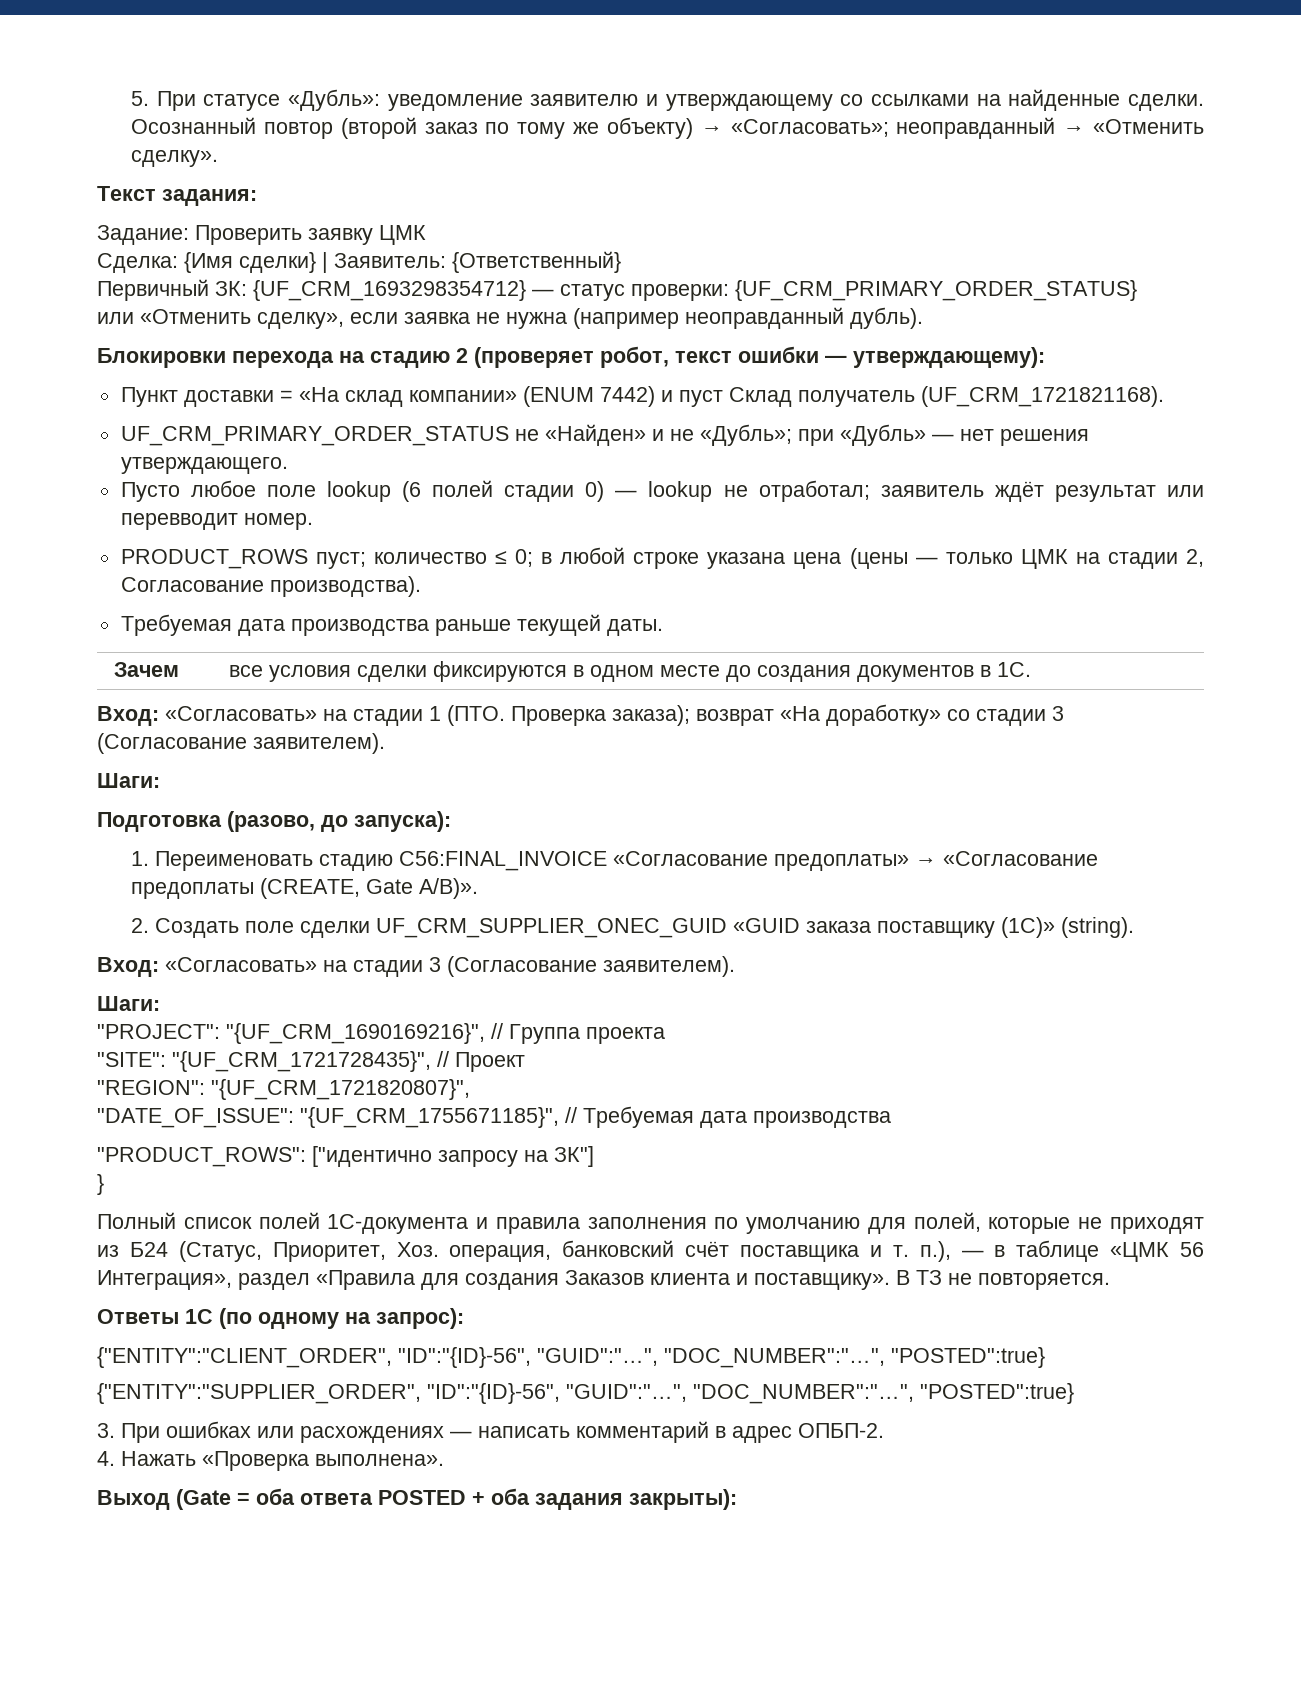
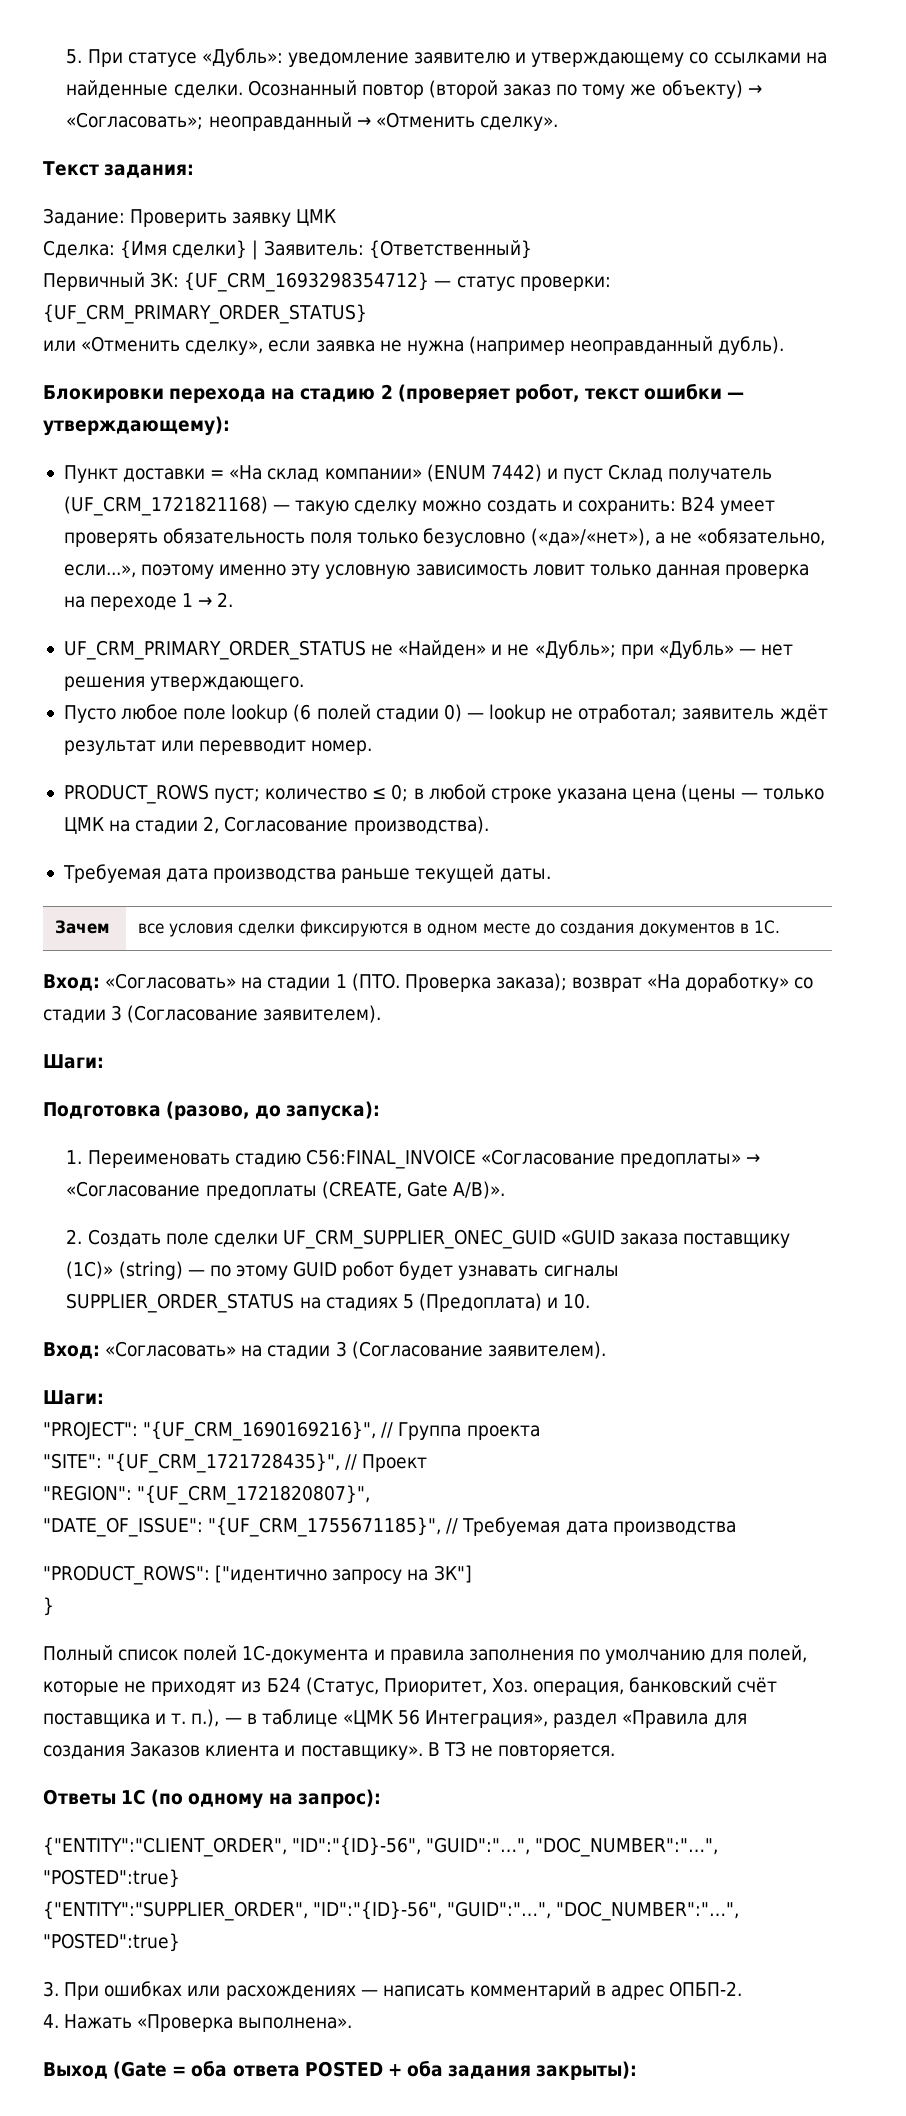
[920,386,1164,407] (UF_CRM_1721821168). -> [63,496,776,516] [63,528,825,547] [63,564,810,579] [63,592,234,611] (UF_CRM_1721821168) — такую сделку можно создать и сохранить: B24 умеет проверять обязательность поля только безусловно («да»/«нет»), а не «обязательно, если...», поэтому именно эту условную зависимость ловит только данная проверка на переходе 1 → 2.
[1061,917,1135,938] (string). -> [118,1261,619,1280] [66,1293,591,1313] (string) — по этому GUID робот будет узнавать сигналы SUPPLIER_ORDER_STATUS на стадиях 5 (Предоплата) и 10.

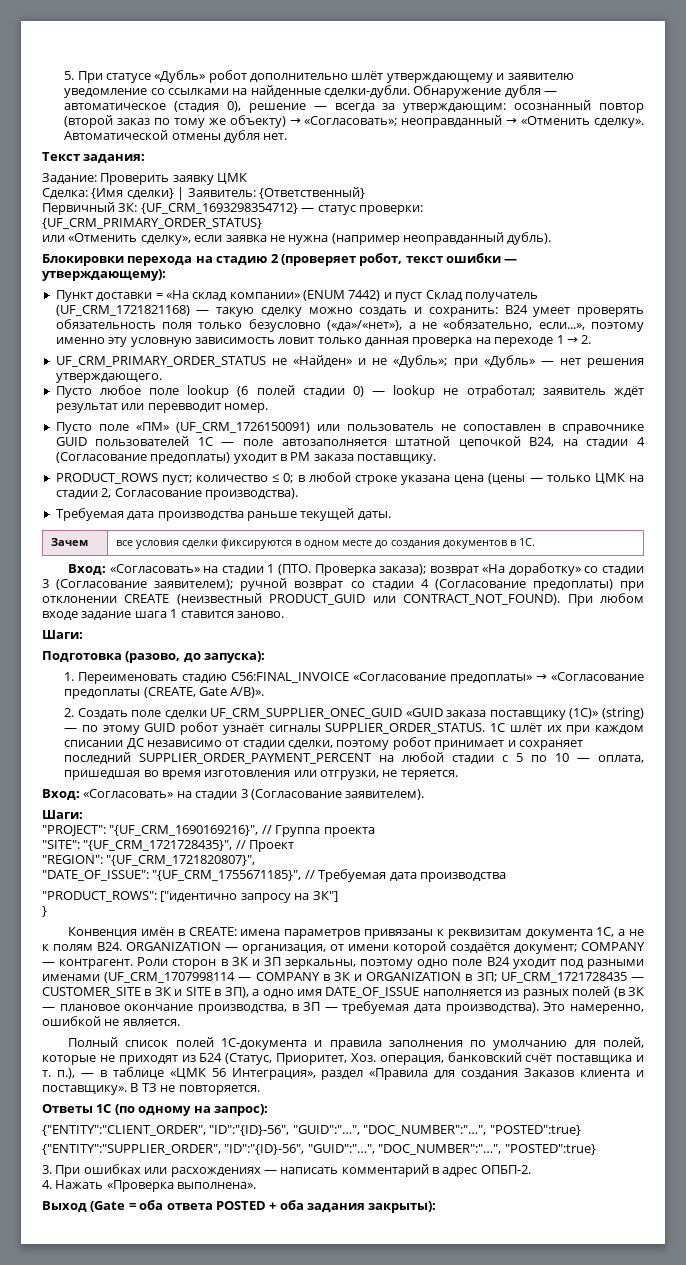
[201,48,827,67] [66,80,357,98] «Дубль»: уведомление заявителю и утверждающему со ссылками на найденные сделки. Осознанный -> [154,70,574,83] [64,85,558,98] [64,100,592,113] «Дубль» робот дополнительно шлёт утверждающему и заявителю уведомление со ссылками на найденные сделки-дубли. Обнаружение дубля — автоматическое (стадия 0), решение — всегда за утверждающим: осознанный
(558, 123) none -> [64,130,288,143] Автоматической отмены дубля нет.
(373, 747) none -> [55,422,644,434] [55,436,646,448] [55,452,436,464] // Пусто поле «ПМ» (UF_CRM_1726150091) или пользователь не сопоставлен в справочнике GUID пользователей 1С — поле автозаполняется штатной цепочкой B24, на стадии 4 (Согласование предоплаты) уходит в PM заказа поставщику.
[263,1005,382,1023] заявителем). -> [154,578,645,591] [42,593,644,606] [42,609,284,620] заявителем); ручной возврат со стадии 4 (Согласование предоплаты) при отклонении CREATE (неизвестный PRODUCT_GUID или CONTRACT_NOT_FOUND). При любом входе задание шага 1 ставится заново.
[399,1261,619,1280] [66,1293,591,1313] будет узнавать сигналы SUPPLIER_ORDER_STATUS на стадиях 5 (Предоплата) и 10. -> [222,723,644,735] [64,737,583,750] [64,752,644,764] [64,770,458,780] узнаёт сигналы SUPPLIER_ORDER_STATUS. 1С шлёт их при каждом списании ДС независимо от стадии сделки, поэтому робот принимает и сохраняет последний SUPPLIER_ORDER_PAYMENT_PERCENT на любой стадии с 5 по 10 — оплата, пришедшая во время изготовления или отгрузки, не теряется.
(54, 1606) none -> [68,927,644,939] [42,941,645,954] [42,957,644,969] [42,972,644,983] [42,986,644,999] [42,1001,644,1014] [42,1016,180,1026] // Конвенция имён в CREATE: имена параметров привязаны к реквизитам документа 1С, а не к полям B24. ORGANIZATION — организация, от имени которой создаётся документ; COMPANY — контрагент. Роли сторон в ЗК и ЗП зеркальны, поэтому одно поле B24 уходит под разными именами (UF_CRM_1707998114 — COMPANY в ЗК и ORGANIZATION в ЗП; UF_CRM_1721728435 — CUSTOMER_SITE в ЗК и SITE в ЗП), а одно имя DATE_OF_ISSUE наполняется из разных полей (в ЗК — плановое окончание производства, в ЗП — требуемая дата производства). Это намеренно, ошибкой не является.

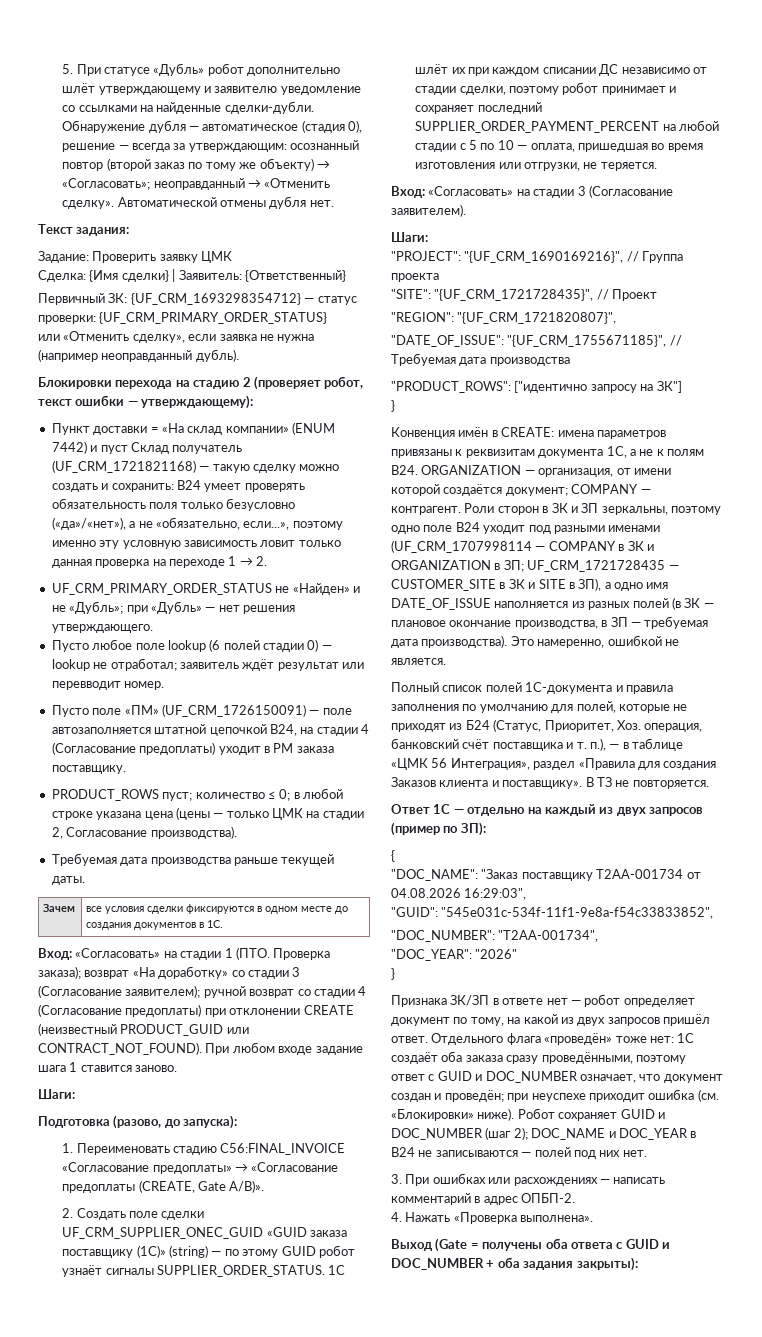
[316,424,644,434] [55,436,213,446] или пользователь не сопоставлен в справочнике GUID пользователей 1С -> (306, 710) none
[42,1104,268,1116] [42,1125,581,1136] [42,1144,596,1155] Ответы 1С (по одному на запрос): // {"ENTITY":"CLIENT_ORDER", "ID":"{ID}-56", "GUID":"…", "DOC_NUMBER":"…", "POSTED":true} // {"ENTITY":"SUPPLIER_ORDER", "ID":"{ID}-56", "GUID":"…", "DOC_NUMBER":"…", "POSTED":true} -> [391,804,703,816] [391,822,486,836] [391,850,395,862] [391,869,701,881] [391,888,527,900] [391,907,714,919] [391,930,599,942] [391,949,518,961] [391,968,395,980] [391,994,695,1007] [391,1014,710,1026] [391,1033,695,1045] [391,1051,686,1064] [391,1071,723,1083] [391,1089,719,1102] [391,1108,665,1121] [391,1127,697,1140] [391,1147,647,1159] Ответ 1С — отдельно на каждый из двух запросов (пример по ЗП): // { // "DOC_NAME": "Заказ поставщику Т2АА-001734 от 04.08.2026 16:29:03", // "GUID": "545e031c-534f-11f1-9e8a-f54c33833852", // "DOC_NUMBER": "Т2АА-001734", // "DOC_YEAR": "2026" // } // Признака ЗК/ЗП в ответе нет — робот определяет документ по тому, на какой из двух запросов пришёл ответ. Отдельного флага «проведён» тоже нет: 1С создаёт оба заказа сразу проведёнными, поэтому ответ с GUID и DOC_NUMBER означает, что документ создан и проведён; при неуспехе приходит ошибка (см. «Блокировки» ниже). Робот сохраняет GUID и DOC_NUMBER (шаг 2); DOC_NAME и DOC_YEAR в B24 не записываются — полей под них нет.
(136, 1206) none -> [482,1242,543,1251] получены
[215,1201,266,1210] POSTED -> [616,1239,670,1249] [391,1258,484,1270] с GUID и DOC_NUMBER

